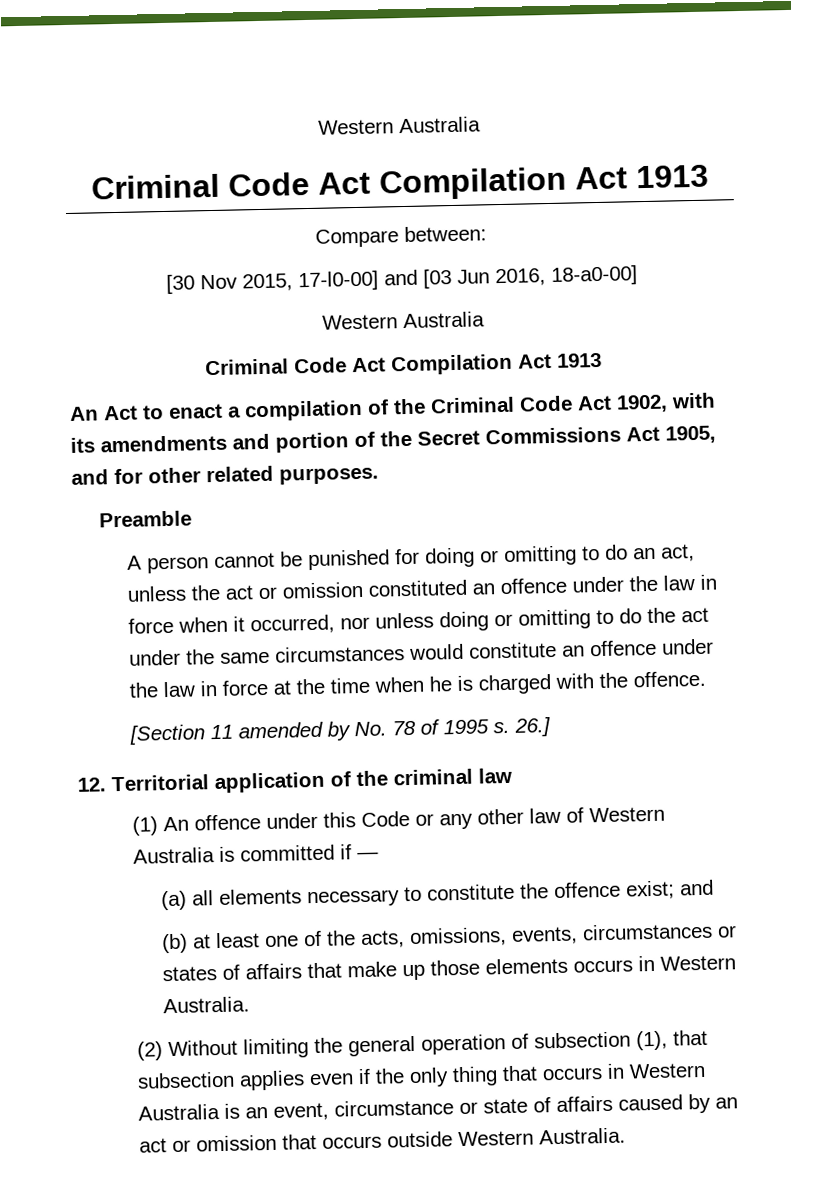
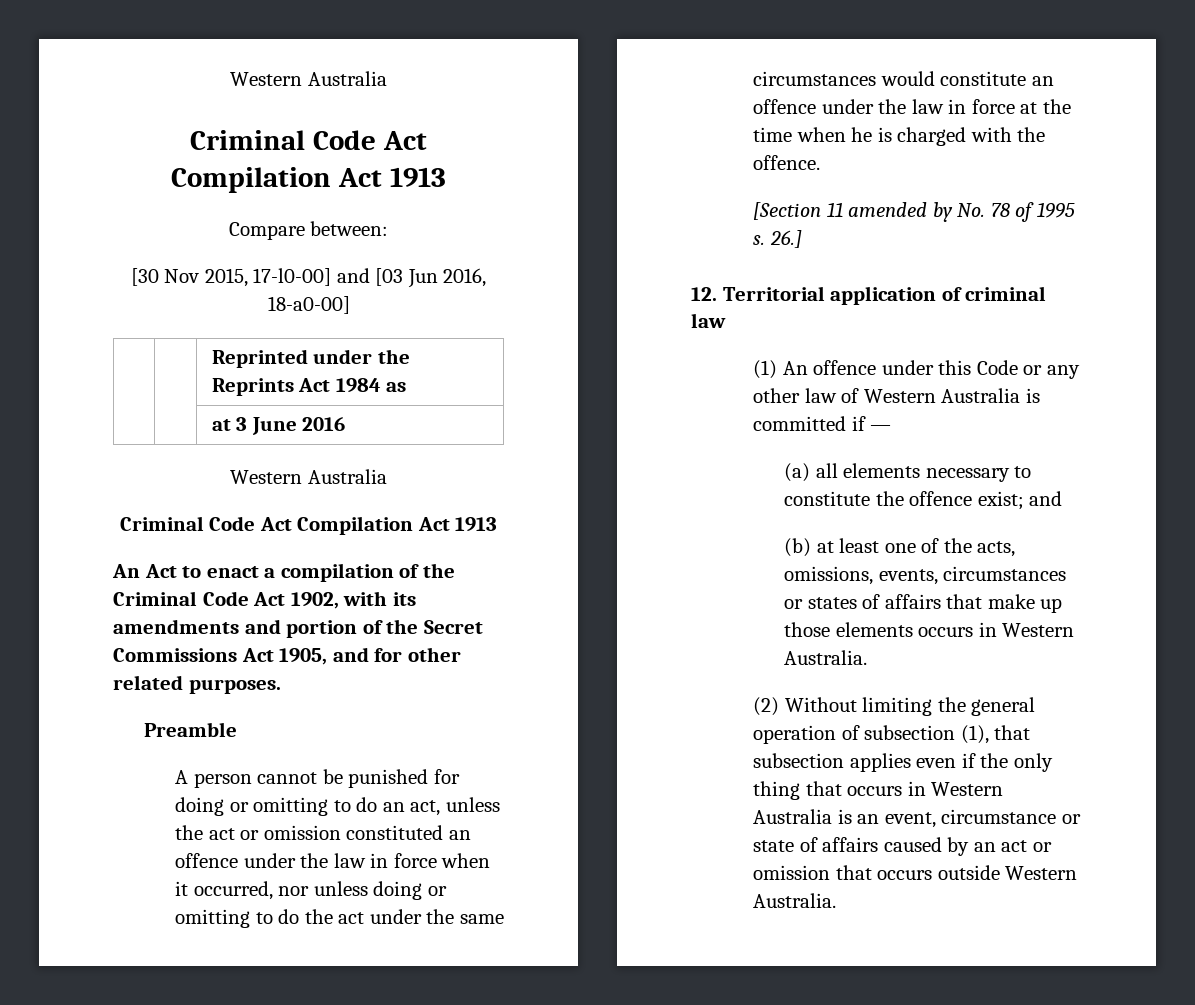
(638, 275) none -> [211,349,410,368] [211,378,407,396] [211,417,346,435] // | | Reprinted under the Reprints Act 1984 as // | | at 3 June 2016
[356,770,388,787] the -> (962, 294) none

